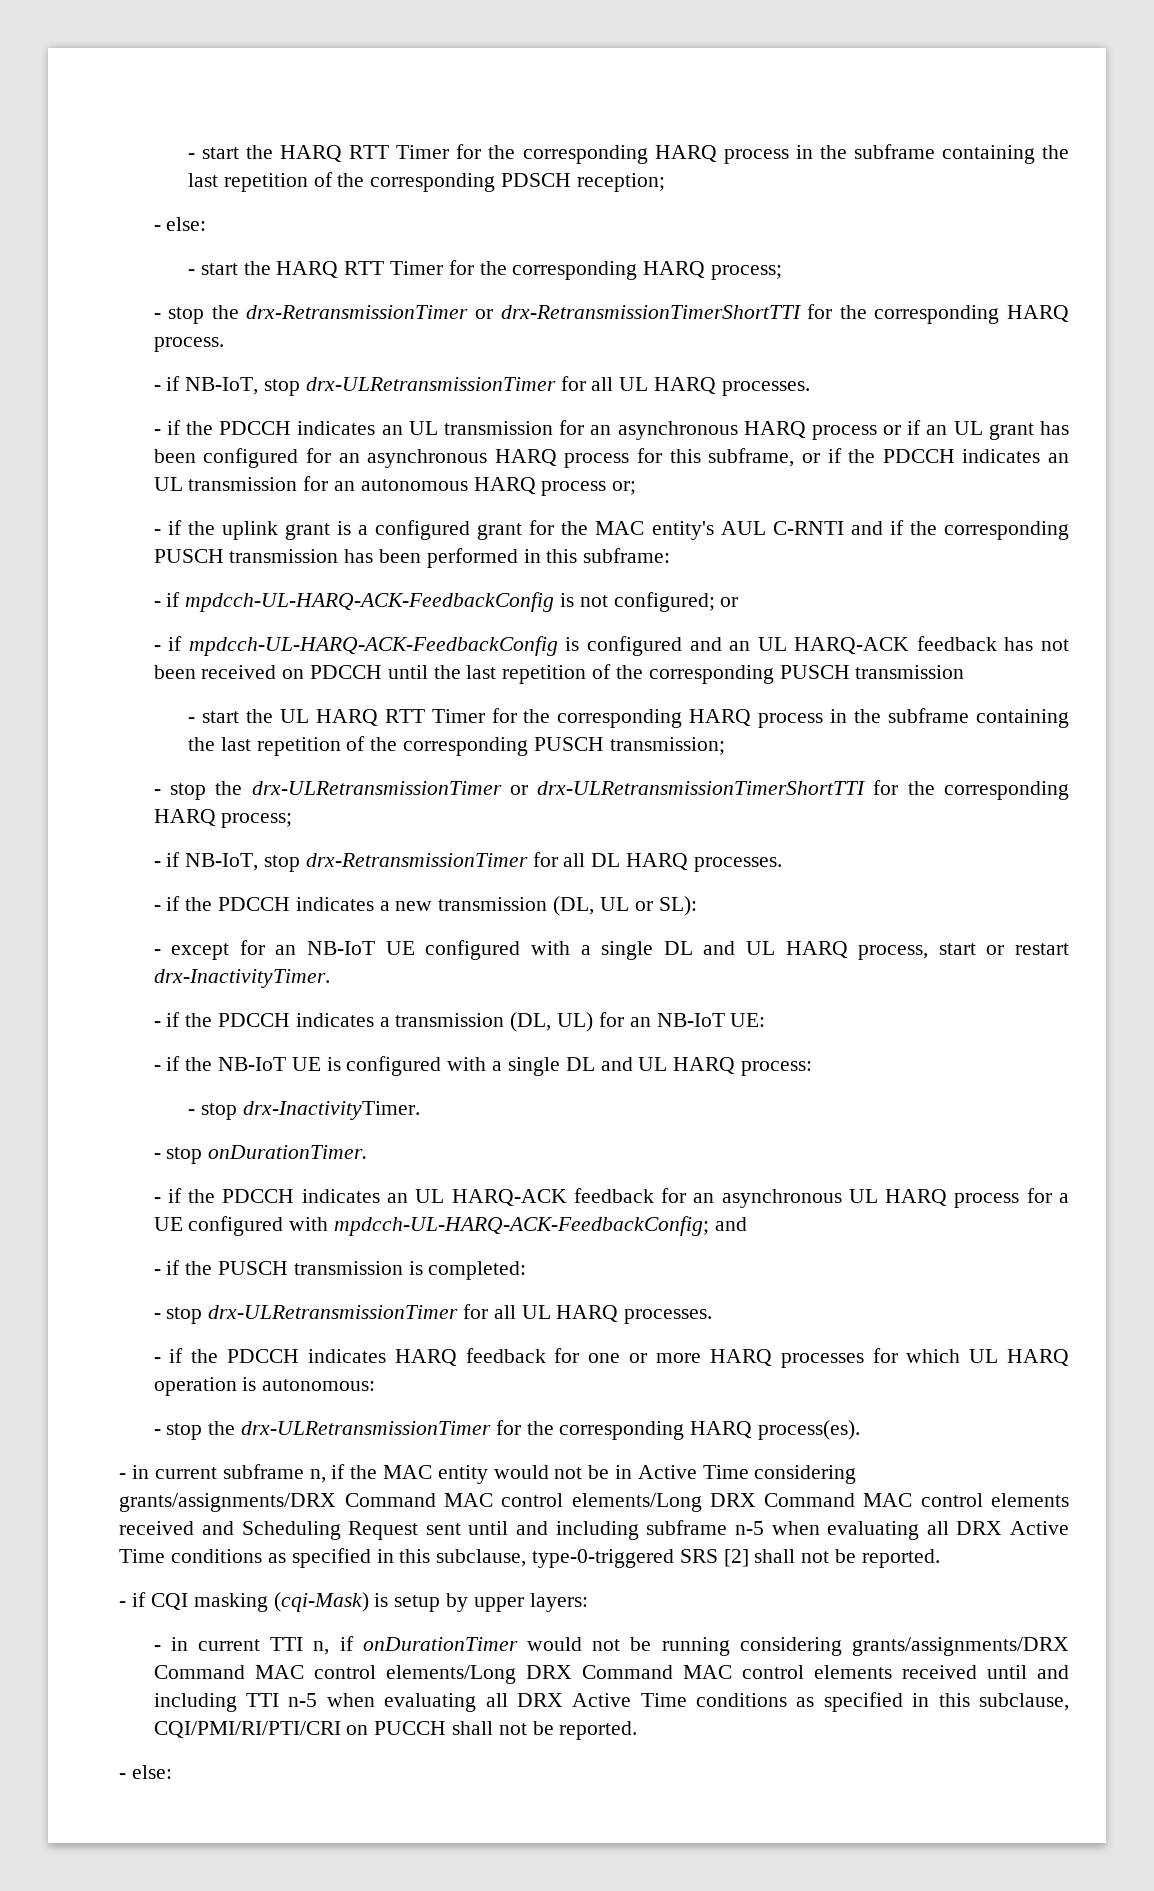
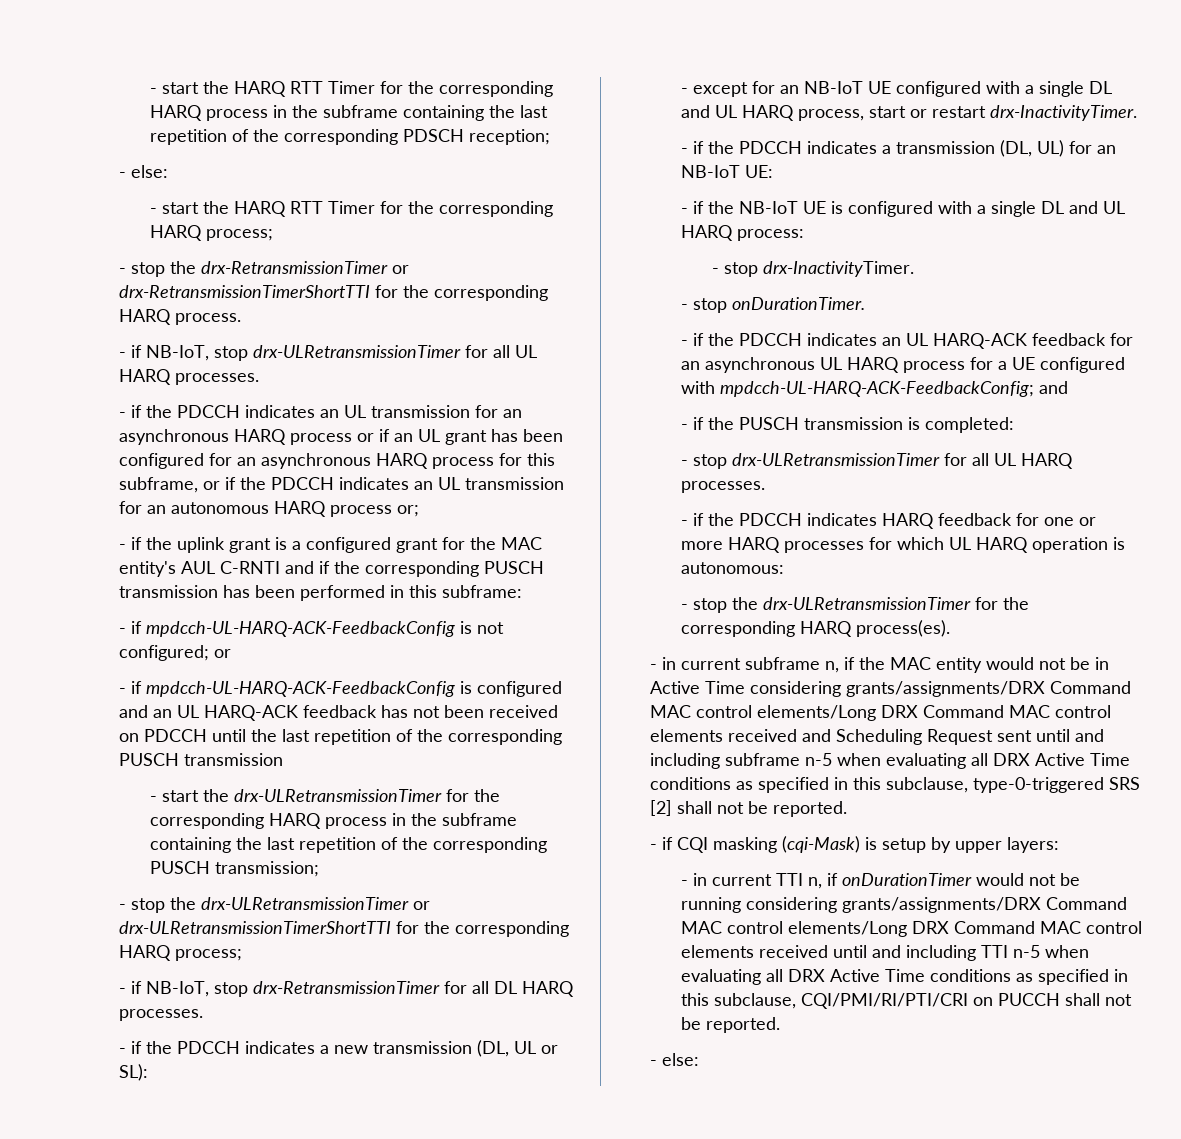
[279,709,485,726] UL HARQ RTT Timer -> [234,789,443,802] drx-ULRetransmissionTimer

